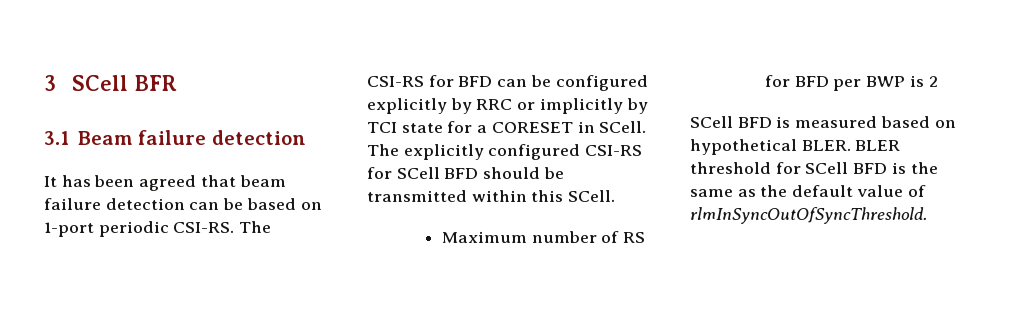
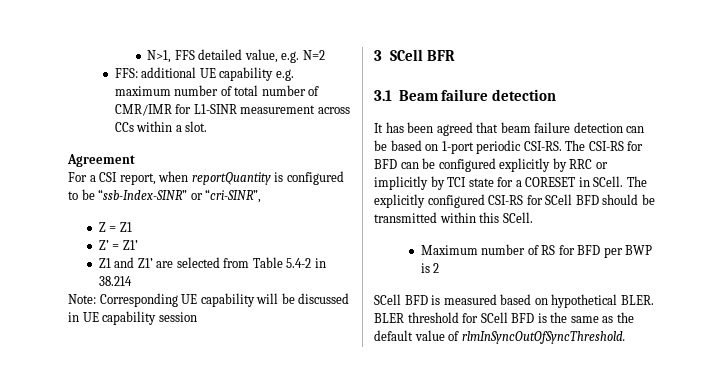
(44, 83) none -> [147,49,325,63] [114,67,294,81] [114,85,320,96] [114,104,350,116] [114,121,208,132] [67,154,135,167] [68,171,344,185] [68,189,262,203] [98,222,132,232] [98,240,138,250] [98,257,326,268] [98,276,132,286] [68,293,350,307] [68,311,197,325] N>1, FFS detailed value, e.g. N=2 // FFS: additional UE capability e.g. maximum number of total number of CMR/IMR for L1-SINR measurement across CCs within a slot. // Agreement // For a CSI report, when reportQuantity is configured to be “ssb-Index-SINR” or “cri-SINR”, // Z = Z1 // Z’ = Z1’ // Z1 and Z1’ are selected from Table 5.4-2 in 38.214 // Note: Corresponding UE capability will be discussed in UE capability session //

